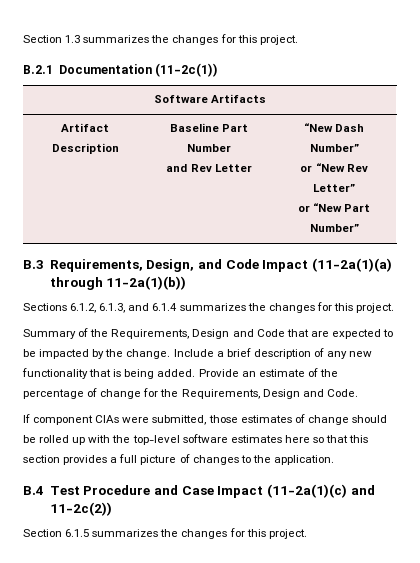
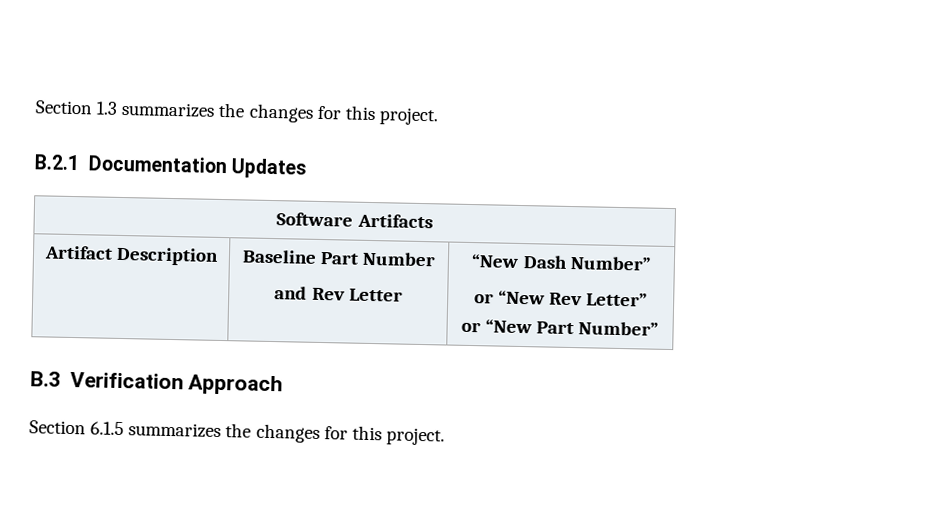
[155,63,219,77] (11-2c(1)) -> [230,158,307,179] Updates
[49,258,392,272] [49,276,187,290] [23,302,395,313] [23,328,394,339] [23,348,373,359] [22,368,338,379] [23,388,358,399] [23,414,387,425] [23,434,369,445] [23,454,334,465] [23,484,375,498] [49,502,112,516] Requirements, Design, and Code Impact (11-2a(1)(a) through 11-2a(1)(b)) // Sections 6.1.2, 6.1.3, and 6.1.4 summarizes the changes for this project. // Summary of the Requirements, Design and Code that are expected to be impacted by the change. Include a brief description of any new functionality that is being added. Provide an estimate of the percentage of change for the Requirements, Design and Code. // If component CIAs were submitted, those estimates of change should be rolled up with the top-level software estimates here so that this section provides a full picture of changes to the application. // B.4 Test Procedure and Case Impact (11-2a(1)(c) and 11-2c(2)) -> [69,371,284,396] Verification Approach

